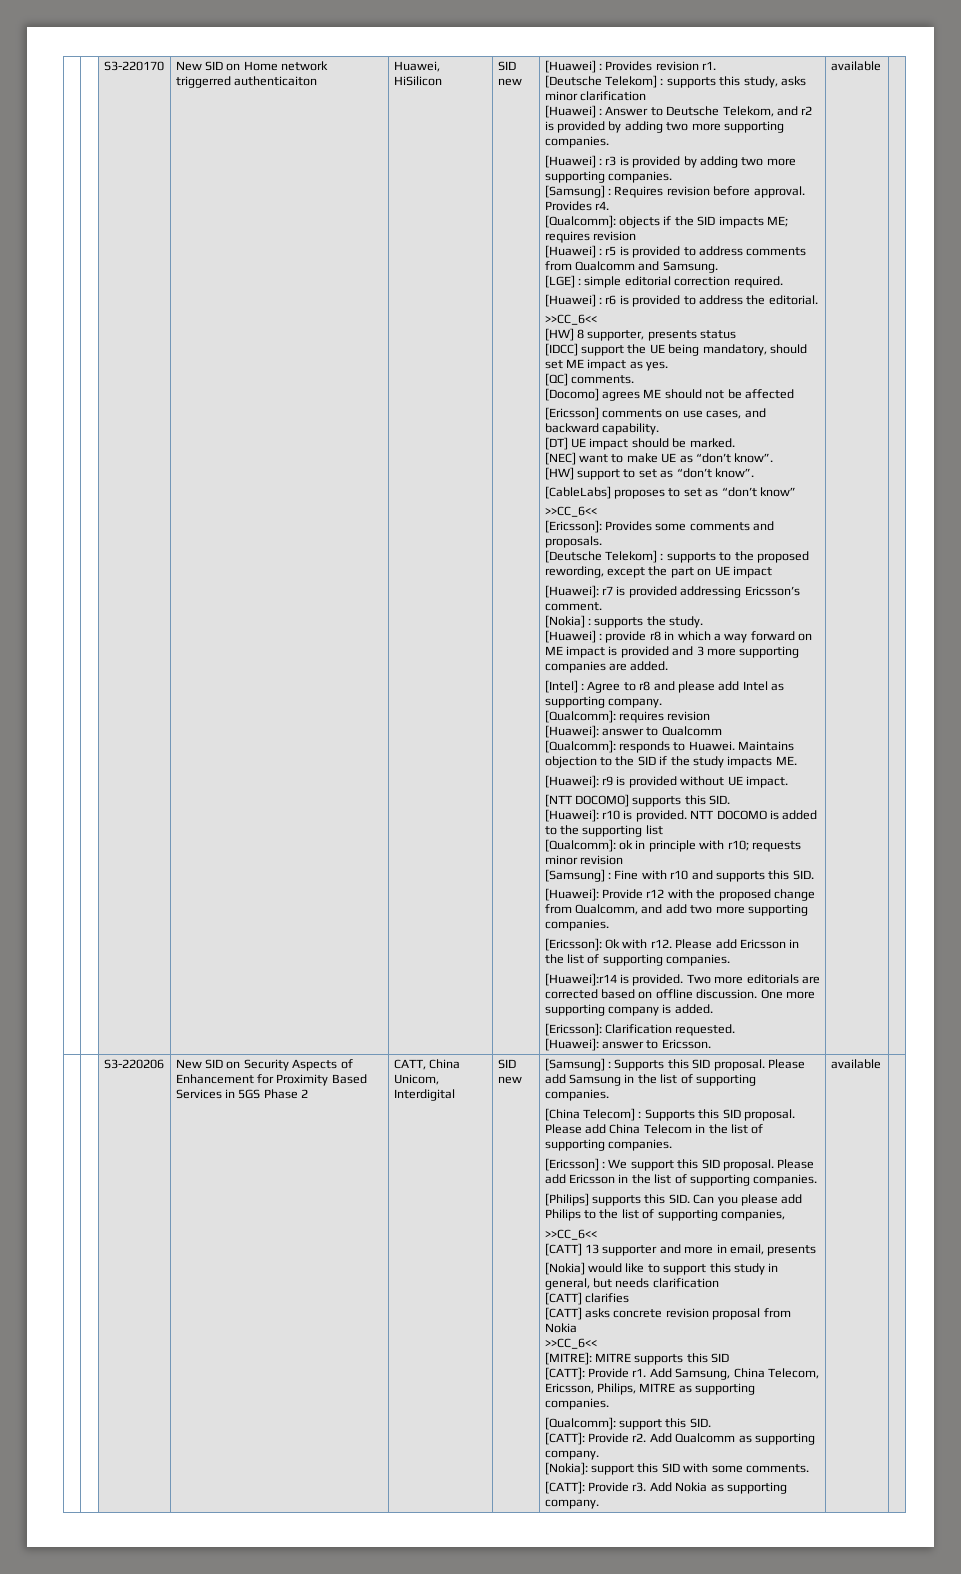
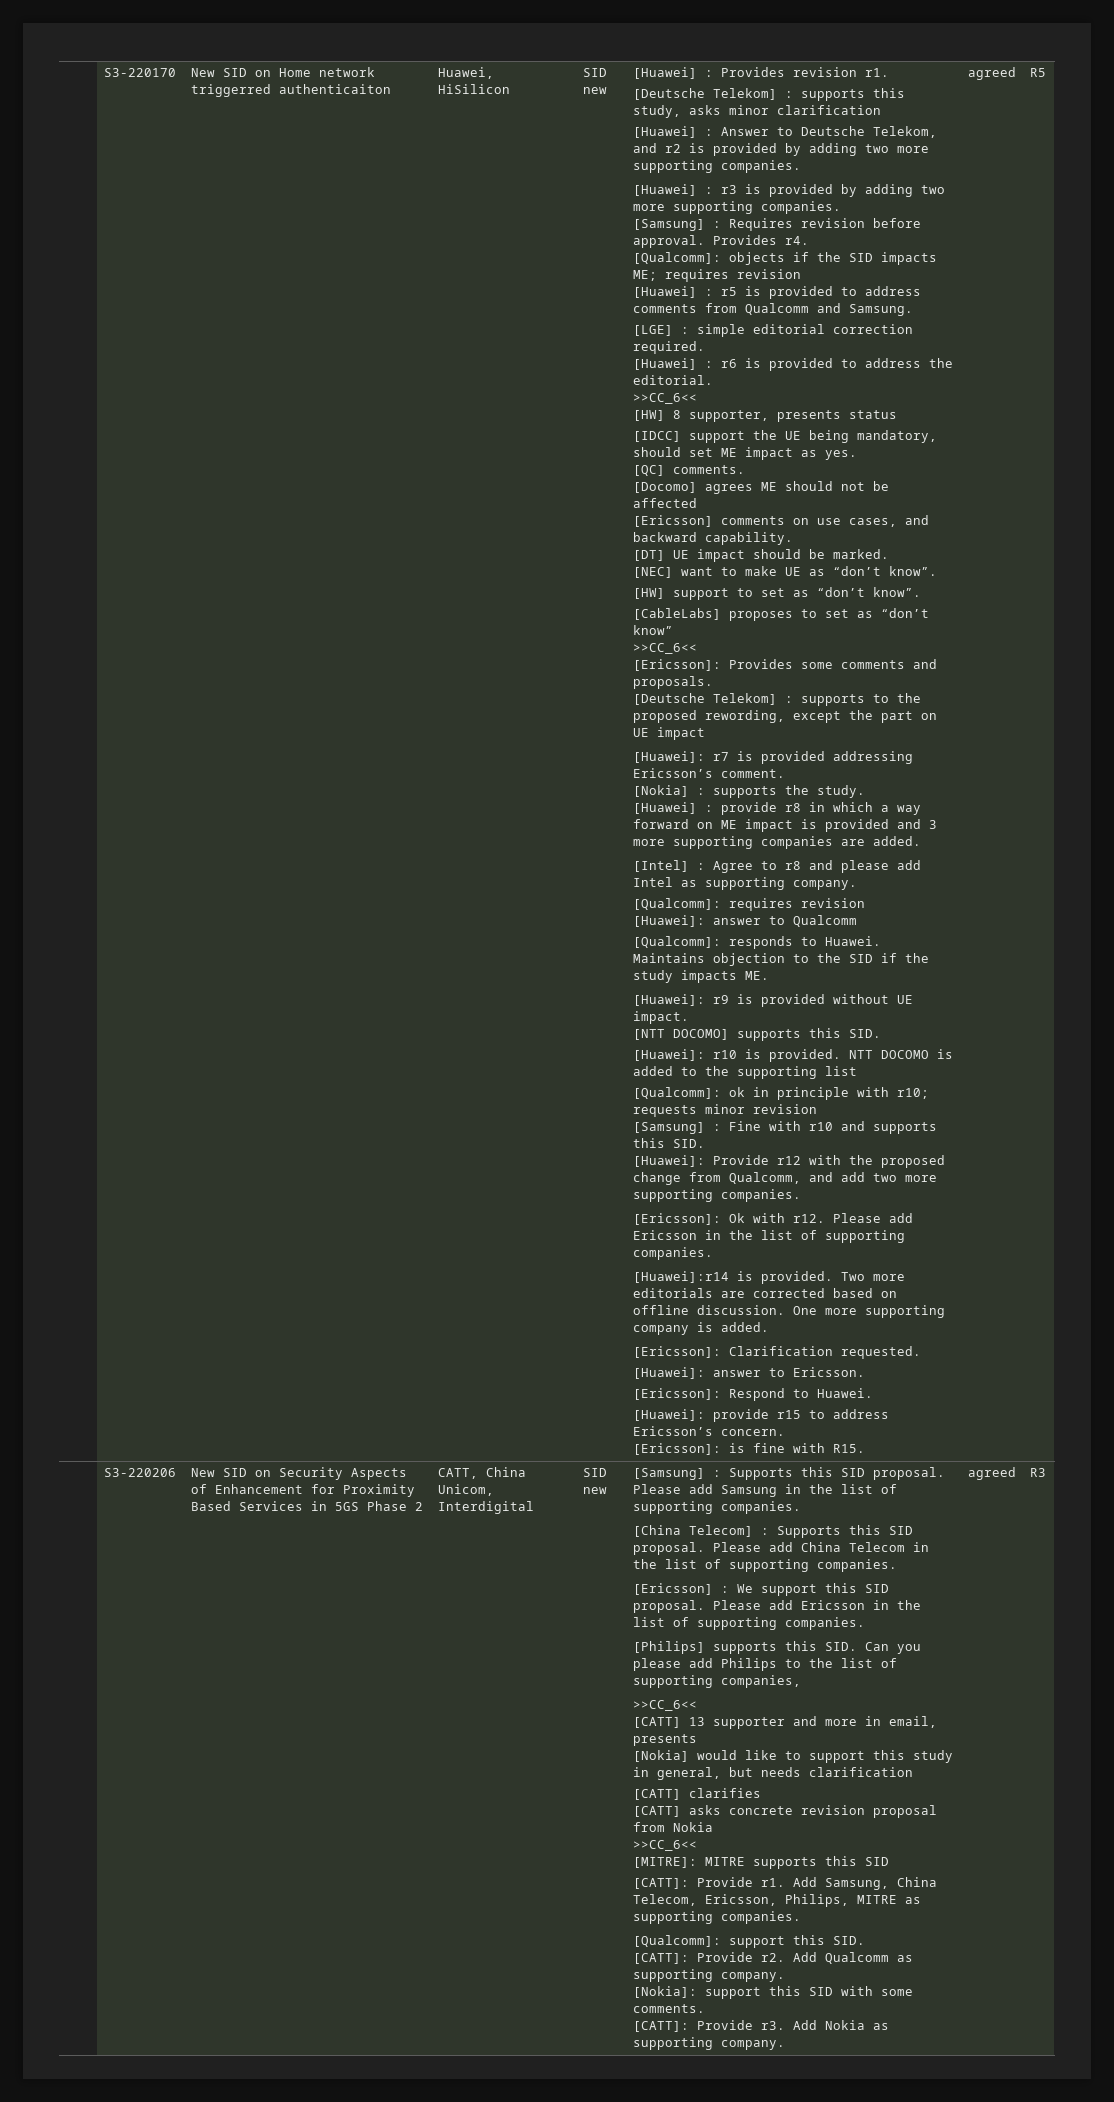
[830,61,881,71] | available | -> [632,1388,873,1401] [632,1409,889,1422] [632,1426,785,1436] [632,1443,865,1455] [967,67,1016,80] [1029,68,1046,77] // [Ericsson]: Respond to Huawei. // [Huawei]: provide r15 to address Ericsson’s concern. // [Ericsson]: is fine with R15. | agreed | R5
[830,1059,881,1069] available | -> [967,1467,1016,1480] [1029,1468,1046,1477] agreed | R3

